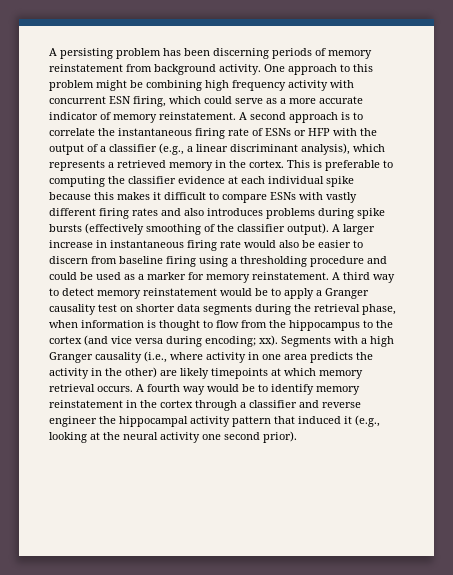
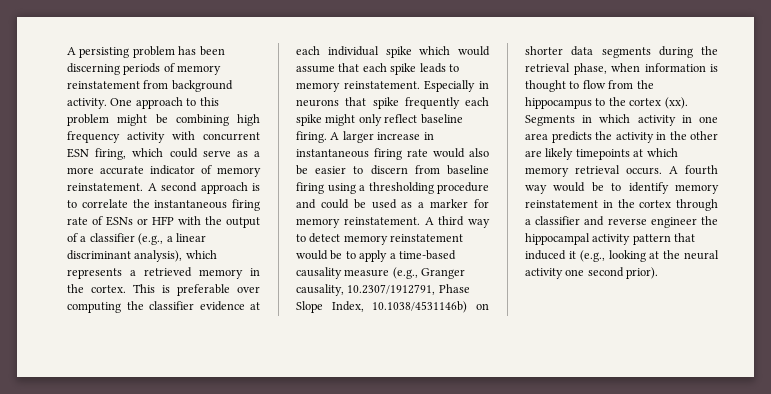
[383,160,393,168] to -> [237,286,260,293] over
[49,192,357,203] [49,208,385,219] [49,223,329,235] because this makes it difficult to compare ESNs with vastly different firing rates and also introduces problems during spike bursts (effectively smoothing of the classifier output). -> [419,46,490,56] [296,63,459,75] [296,80,489,92] [296,97,489,109] [296,114,463,126] [296,131,327,143] which would assume that each spike leads to memory reinstatement. Especially in neurons that spike frequently each spike might only reflect baseline firing.
[325,288,369,299] [49,304,117,315] Granger causality test -> [398,250,456,260] [296,267,466,279] [296,284,470,296] [296,301,468,313] time-based causality measure (e.g., Granger causality, 10.2307/1912791, Phase Slope Index, 10.1038/4531146b)
[84,335,394,347] [49,351,203,363] (and vice versa during encoding; xx). Segments with a high Granger causality (i.e., where -> [664,97,688,109] [525,114,631,126] (xx). Segments in which
[125,367,157,378] other) -> [690,131,718,140] other

